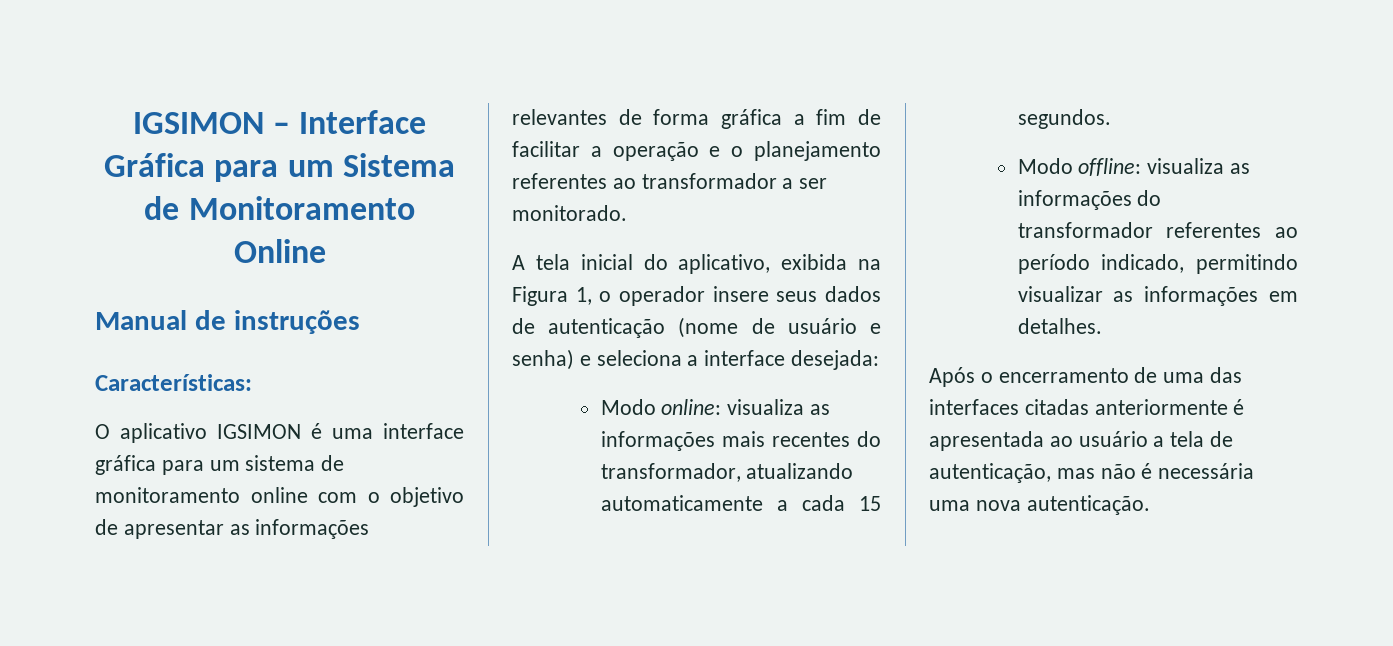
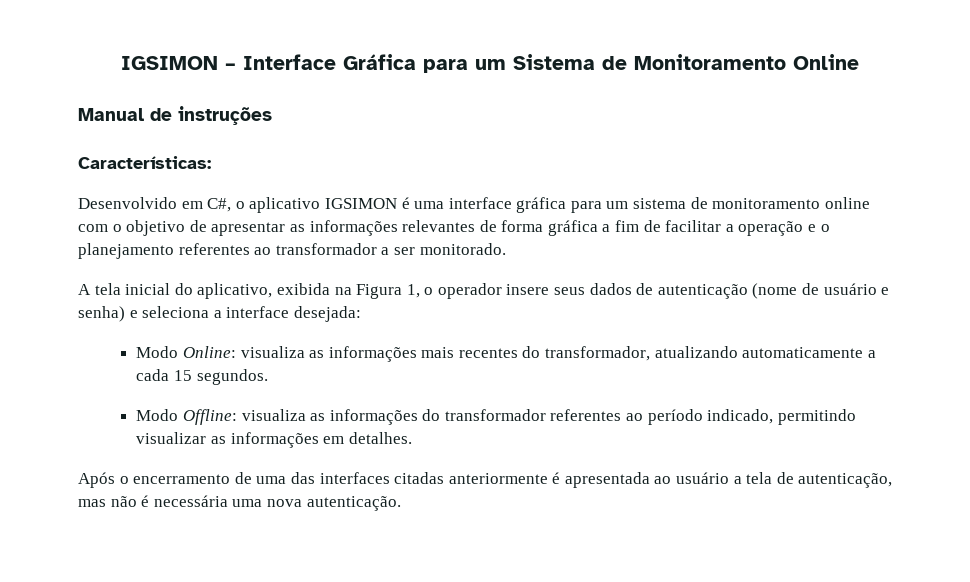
[95,424,110,439] O -> [78,197,245,212] Desenvolvido em C#, o
[661,399,722,415] online: -> [182,346,236,358] Online:
[1078,158,1142,176] offline: -> [182,409,237,425] Offline:

